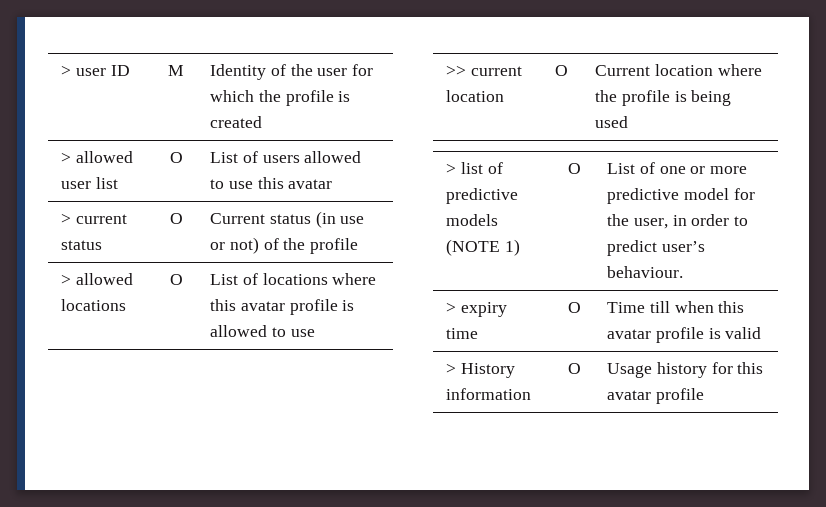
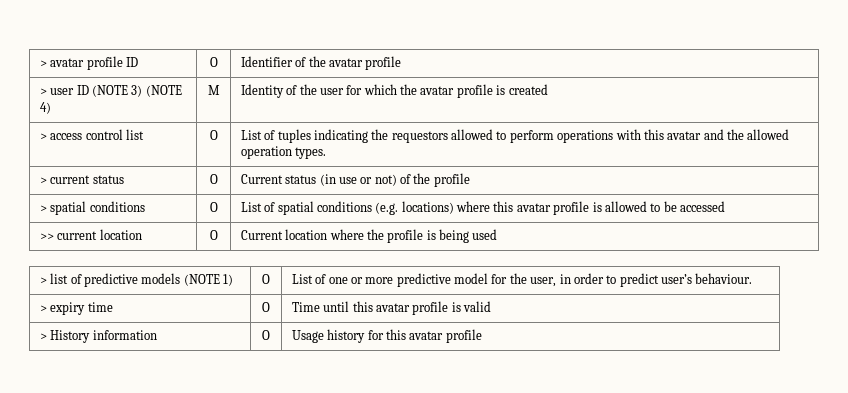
[61,65,130,76] > user ID -> [39,56,138,70] [209,57,218,67] [240,56,402,70] [39,85,182,97] [39,102,51,114] > avatar profile ID | O | Identifier of the avatar profile // > user ID (NOTE 3) (NOTE 4)
(281, 96) none -> [420,86,455,95] avatar
[75,151,133,163] [61,181,92,189] allowed user -> [50,129,123,140] access control
[262,151,362,163] [210,177,333,189] users allowed to use this avatar -> [277,129,790,143] [240,146,327,159] tuples indicating the requestors allowed to perform operations with this avatar and the allowed operation types.
[75,273,133,285] [61,299,127,311] [169,274,183,285] [210,273,328,285] allowed locations | O | List of locations -> [50,201,145,215] [209,202,218,212] [240,201,454,215] spatial conditions | O | List of spatial conditions (e.g. locations)
[290,329,315,337] use -> [663,201,726,212] be accessed
[649,301,714,313] till when -> [323,301,350,312] until

